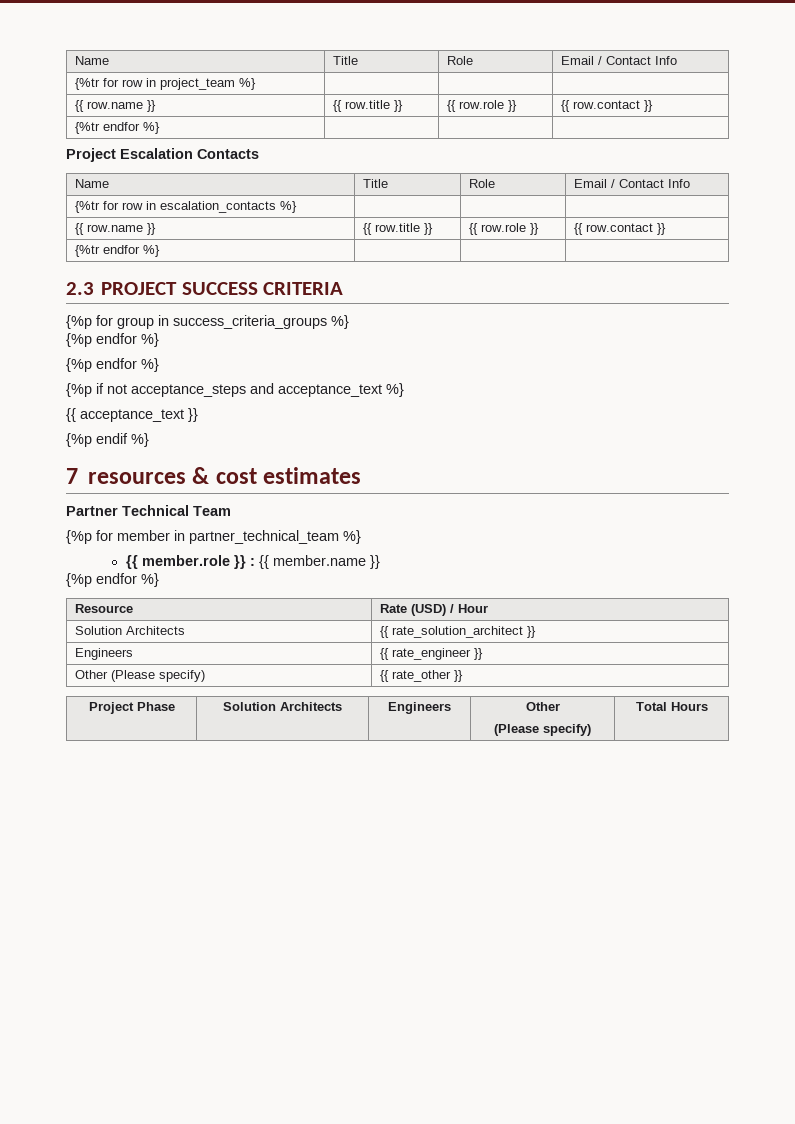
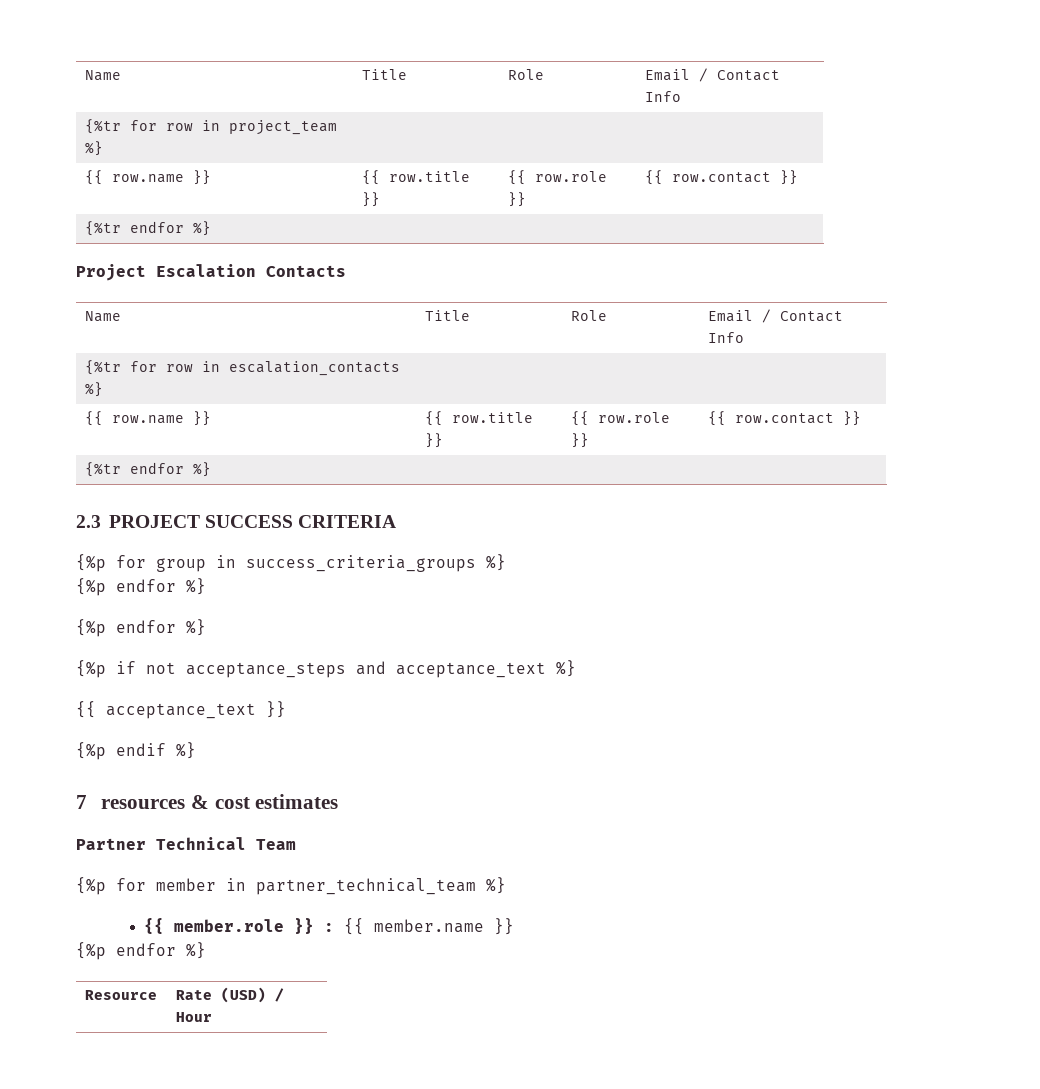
[74,626,185,635] [379,626,536,638] [74,648,133,660] [379,648,483,660] [74,670,205,682] [379,670,463,682] [88,702,175,714] [223,702,342,711] [388,702,451,714] [525,702,560,711] [494,724,591,736] [635,702,708,711] // Solution Architects | {{ rate_solution_architect }} // Engineers | {{ rate_engineer }} // Other (Please specify) | {{ rate_other }} // Project Phase | Solution Architects | Engineers | Other // (Please specify) | Total Hours -> (213, 1017) none

